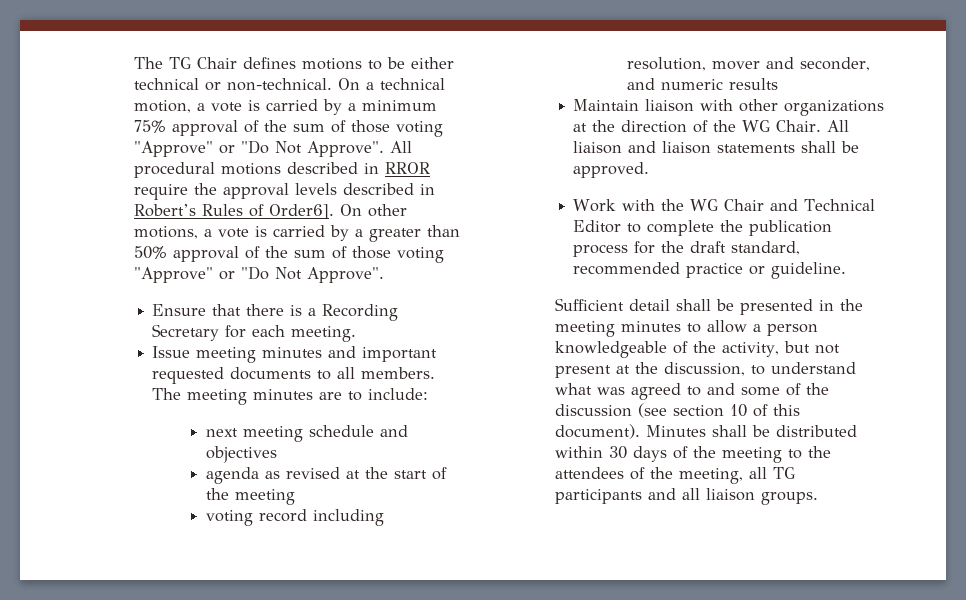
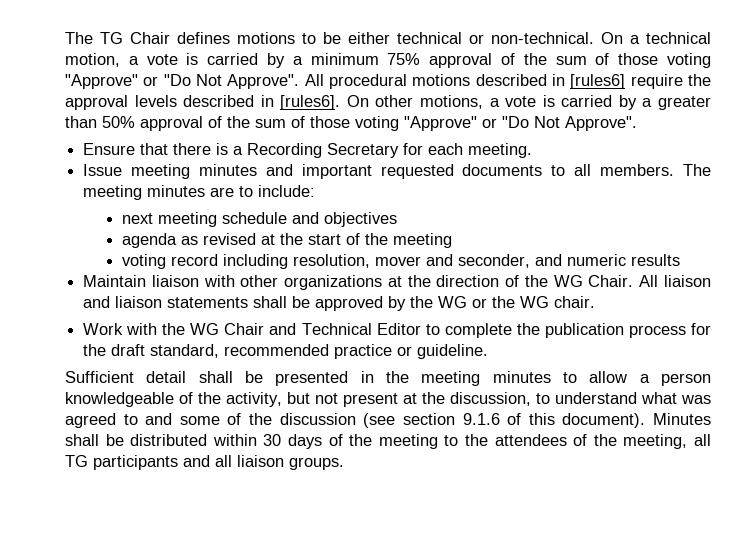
[385,162,431,174] RROR -> [570,74,626,89] [rules6]
[134,204,335,219] Robert’s Rules of Order6]. -> [280,95,341,110] [rules6].
[573,162,650,178] approved. -> [315,296,596,311] approved by the WG or the WG chair.
[730,404,748,417] 10 -> [462,413,500,425] 9.1.6

